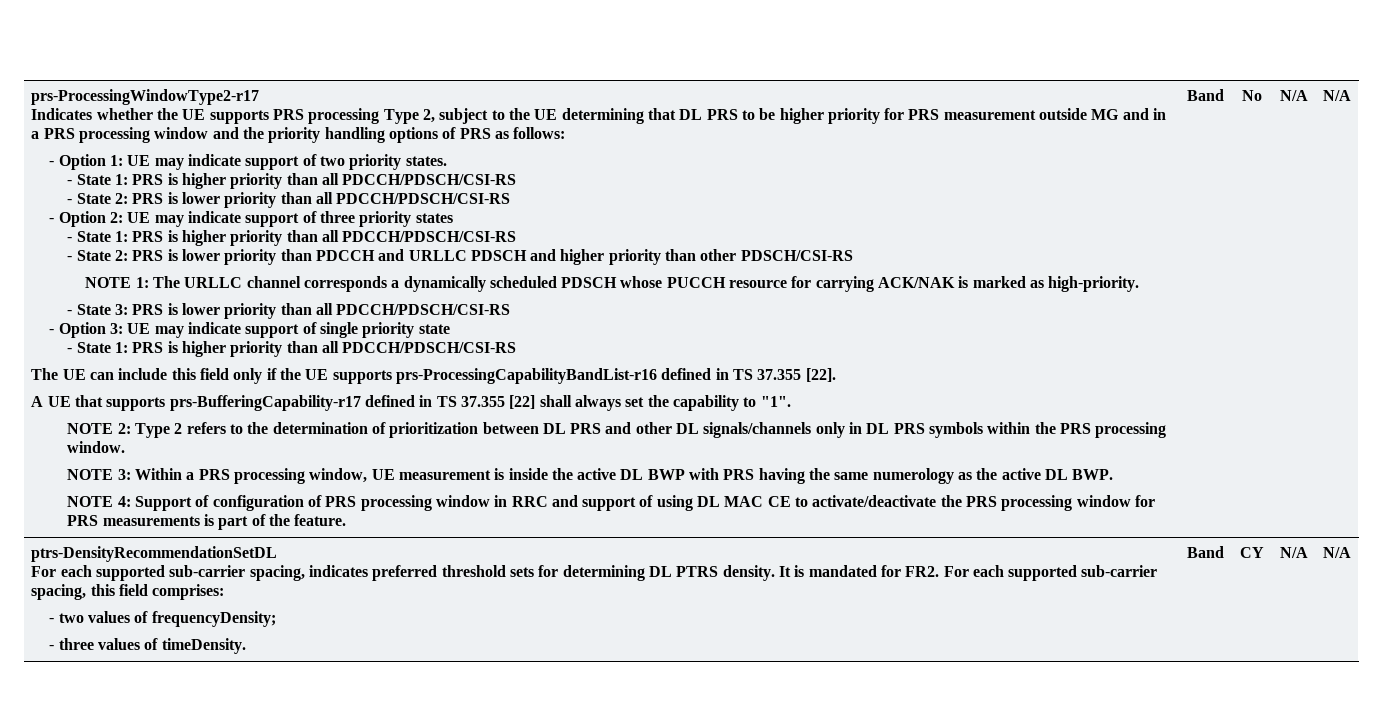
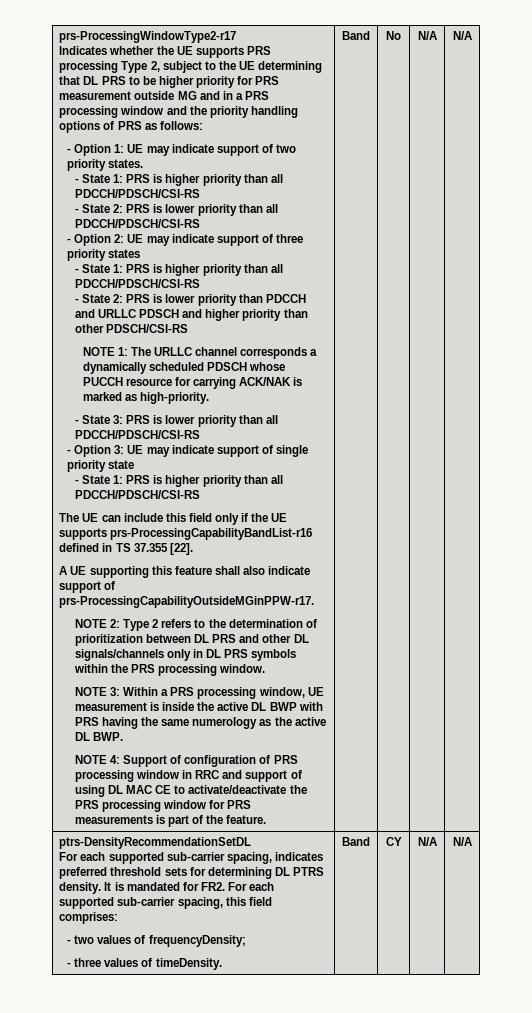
[75,395,791,411] that supports prs-BufferingCapability-r17 defined in TS 37.355 [22] shall always set the capability to "1". -> [89,566,311,578] [59,581,116,593] [59,596,315,608] supporting this feature shall also indicate support of prs-ProcessingCapabilityOutsideMGinPPW-r17.

